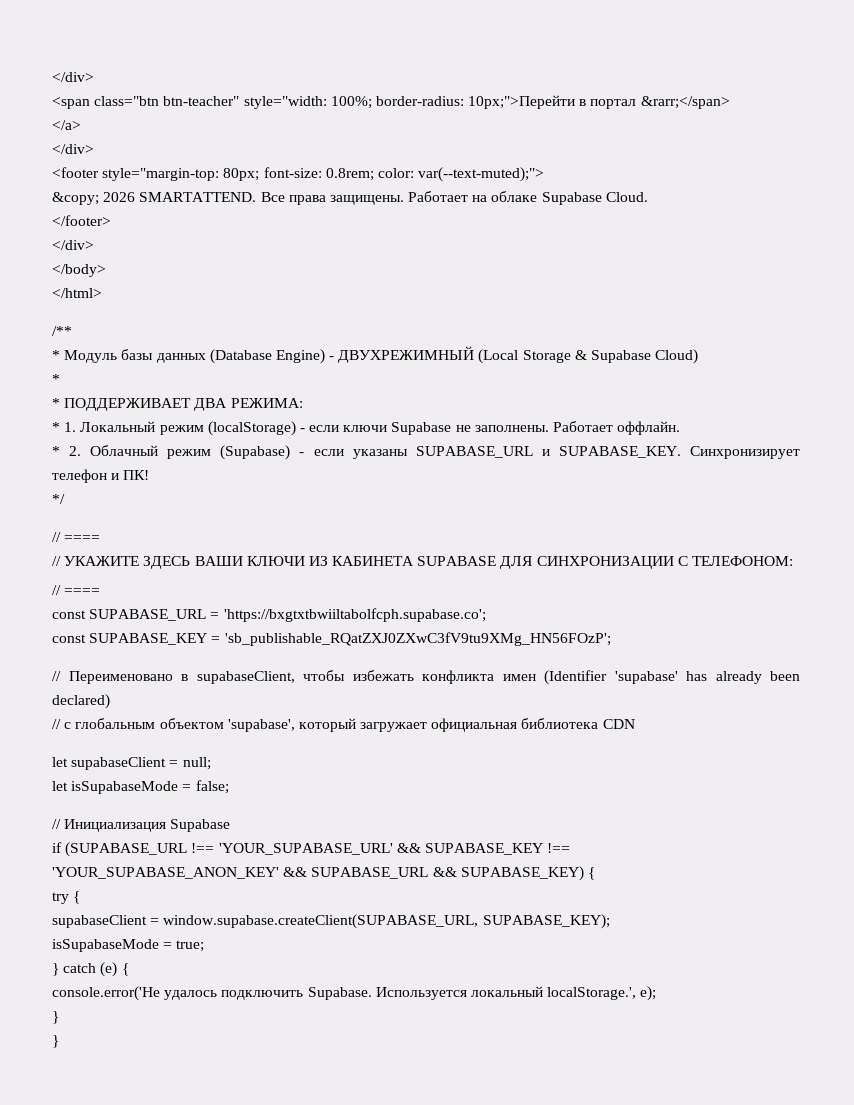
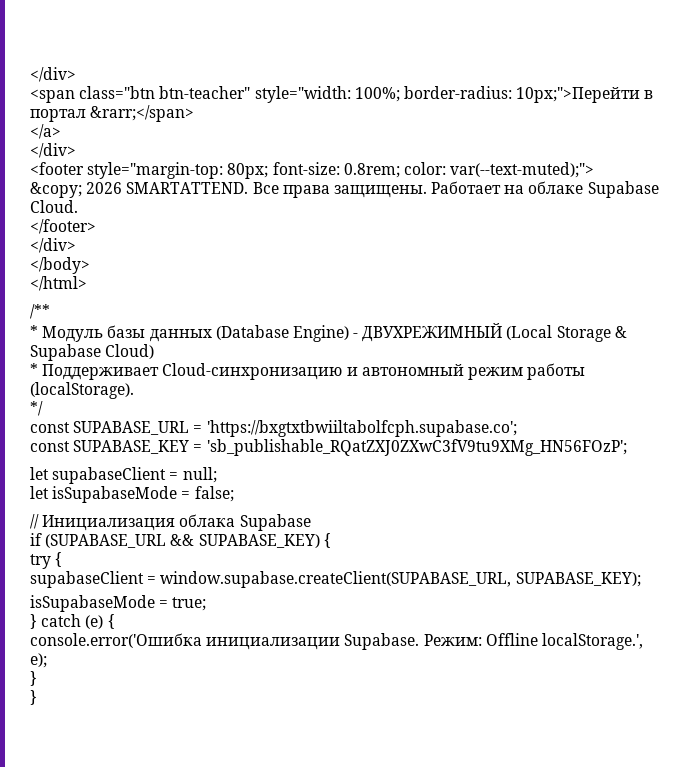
[52,398,303,411] [52,421,681,436] [52,445,801,460] [52,469,150,483] [52,494,65,504] [52,532,101,542] [52,556,794,569] [52,585,101,595] // * ПОДДЕРЖИВАЕТ ДВА РЕЖИМА: // * 1. Локальный режим (localStorage) - если ключи Supabase не заполнены. Работает оффлайн. // * 2. Облачный режим (Supabase) - если указаны SUPABASE_URL и SUPABASE_KEY. Синхронизирует телефон и ПК! // */ // // ==== // // УКАЖИТЕ ЗДЕСЬ ВАШИ КЛЮЧИ ИЗ КАБИНЕТА SUPABASE ДЛЯ СИНХРОНИЗАЦИИ С ТЕЛЕФОНОМ: // // ==== -> [42,363,586,380] [30,382,134,399] [30,401,43,416] Поддерживает Cloud-синхронизацию и автономный режим работы (localStorage). // */
[52,670,800,685] [52,694,110,709] [52,718,635,732] // // Переименовано в supabaseClient, чтобы избежать конфликта имен (Identifier 'supabase' has already been declared) // // с глобальным объектом 'supabase', который загружает официальная библиотека CDN -> (627, 447) none
(167, 825) none -> [179,514,236,527] облака
[191,843,571,855] [52,867,429,879] !== 'YOUR_SUPABASE_URL' && SUPABASE_KEY !== 'YOUR_SUPABASE_ANON_KEY' && SUPABASE_URL -> (167, 541) none
[52,986,543,1001] console.error('Не удалось подключить Supabase. Используется локальный -> [30,633,538,650] console.error('Ошибка инициализации Supabase. Режим: Offline

